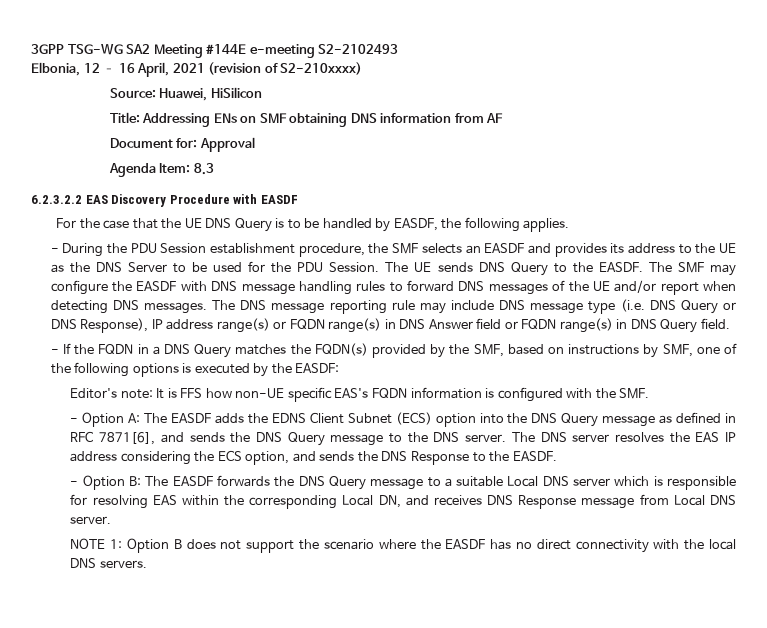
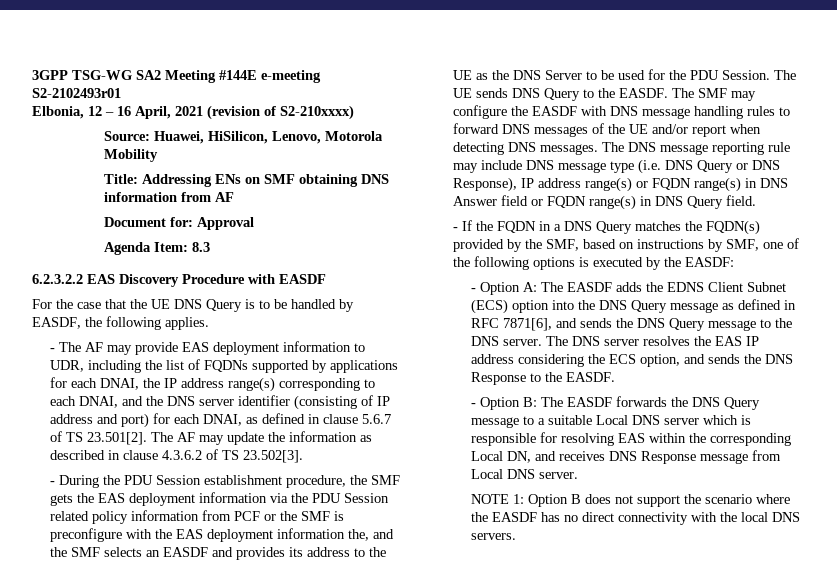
[318,44,399,54] S2-2102493 -> [32,88,121,98] S2-2102493r01
[210,87,262,98] HiSilicon -> [207,131,383,144] [103,149,158,162] HiSilicon, Lenovo, Motorola Mobility
(570, 225) none -> [49,341,365,355] [49,359,398,373] [49,377,375,392] [49,395,390,410] [49,413,391,428] [49,431,372,445] [49,449,303,463] // - The AF may provide EAS deployment information to UDR, including the list of FQDNs supported by applications for each DNAI, the IP address range(s) corresponding to each DNAI, and the DNS server identifier (consisting of IP address and port) for each DNAI, as defined in clause 5.6.7 of TS 23.501[2]. The AF may update the information as described in clause 4.3.6.2 of TS 23.502[3].
(419, 248) none -> [49,492,389,506] [49,510,344,524] [49,528,394,542] [49,547,100,557] gets the EAS deployment information via the PDU Session related policy information from PCF or the SMF is preconfigure with the EAS deployment information the, and the SMF
[70,387,650,402] // Editor's note: It is FFS how non-UE specific EAS's FQDN information is configured with the SMF. -> (734, 262) none

